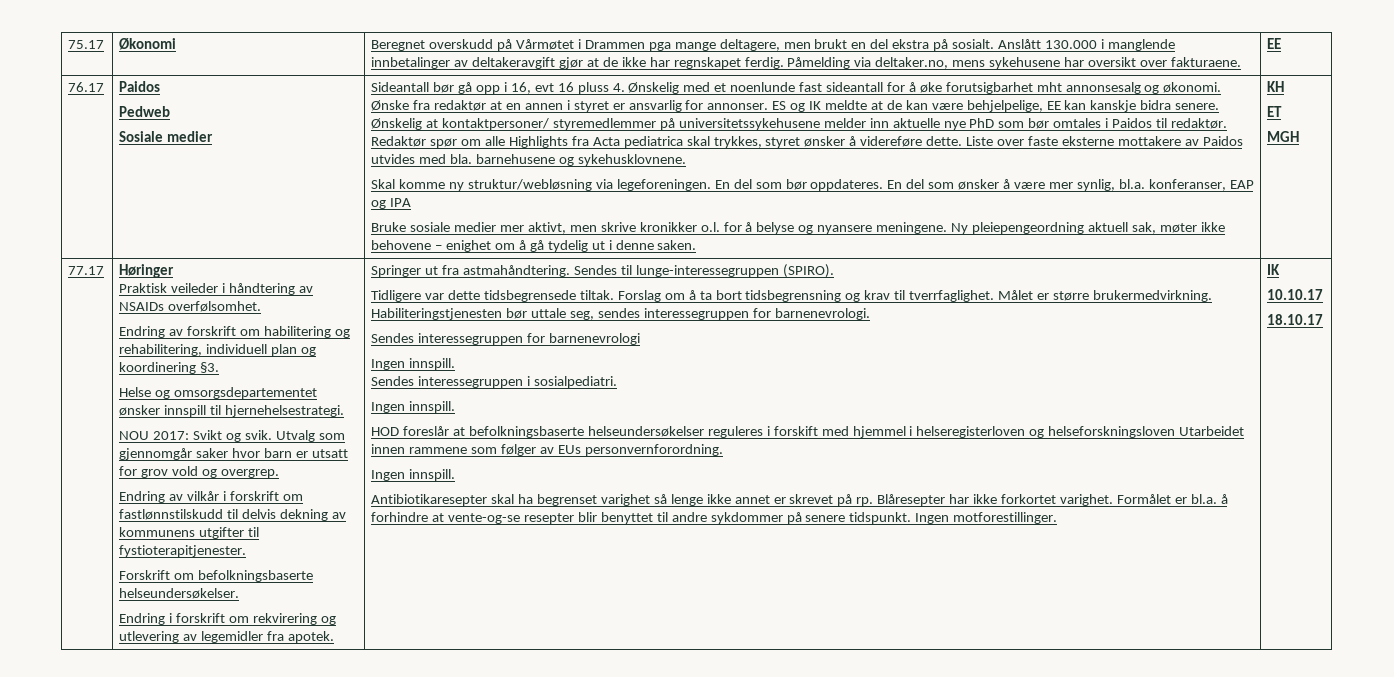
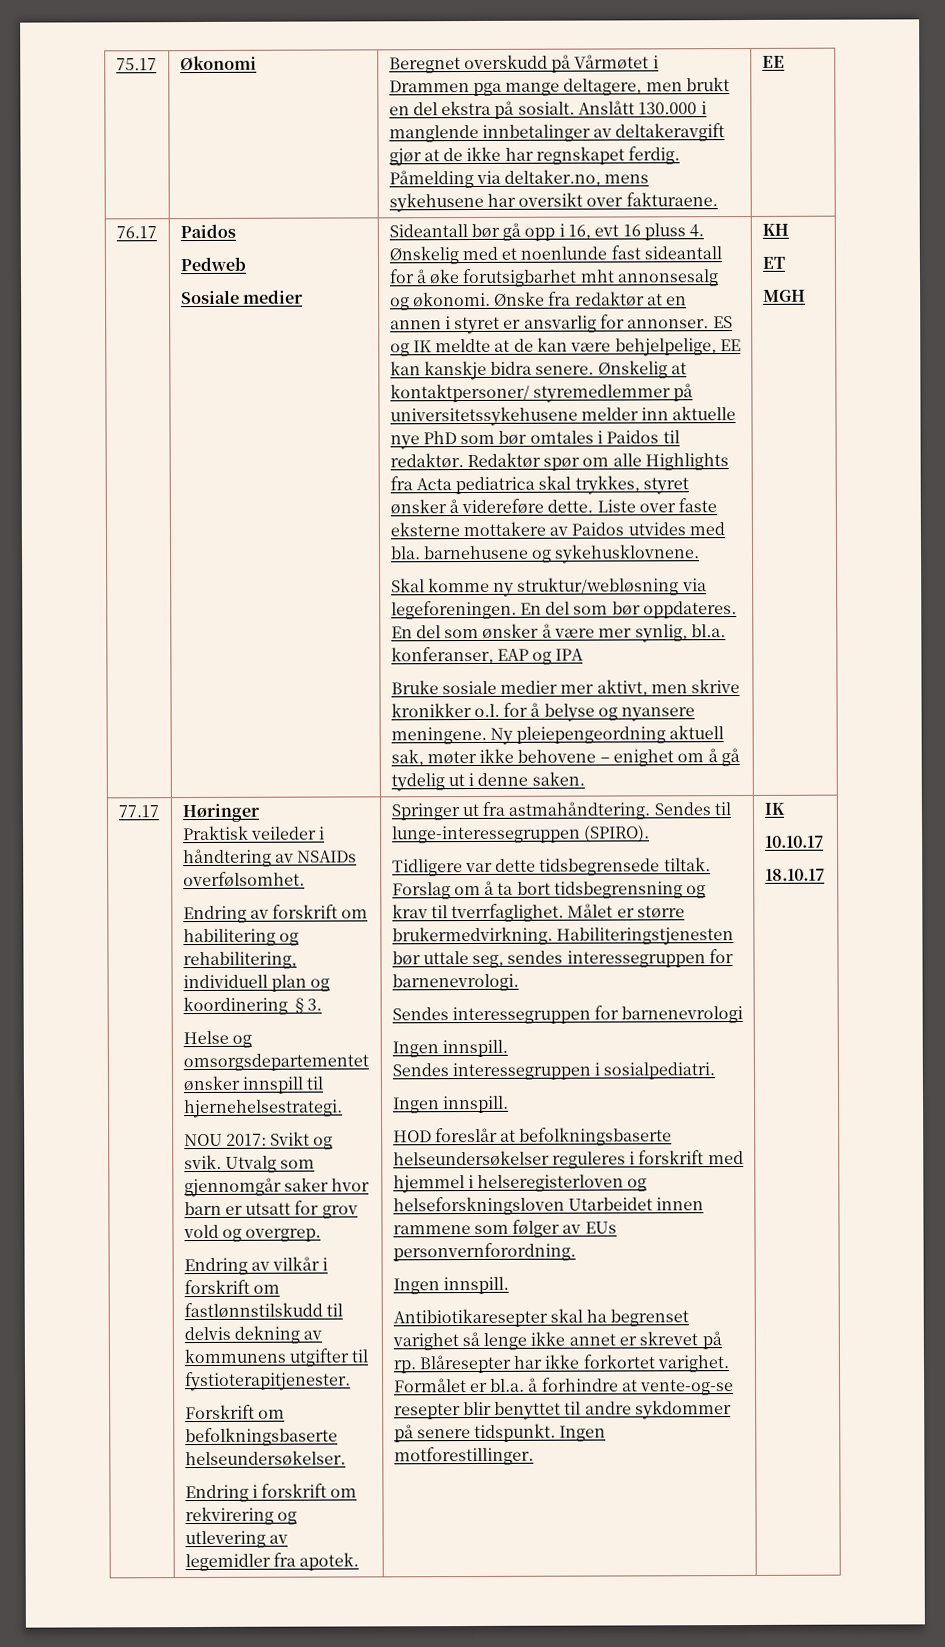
[773,426,818,436] forskift -> [638,1150,705,1165] forskrift

